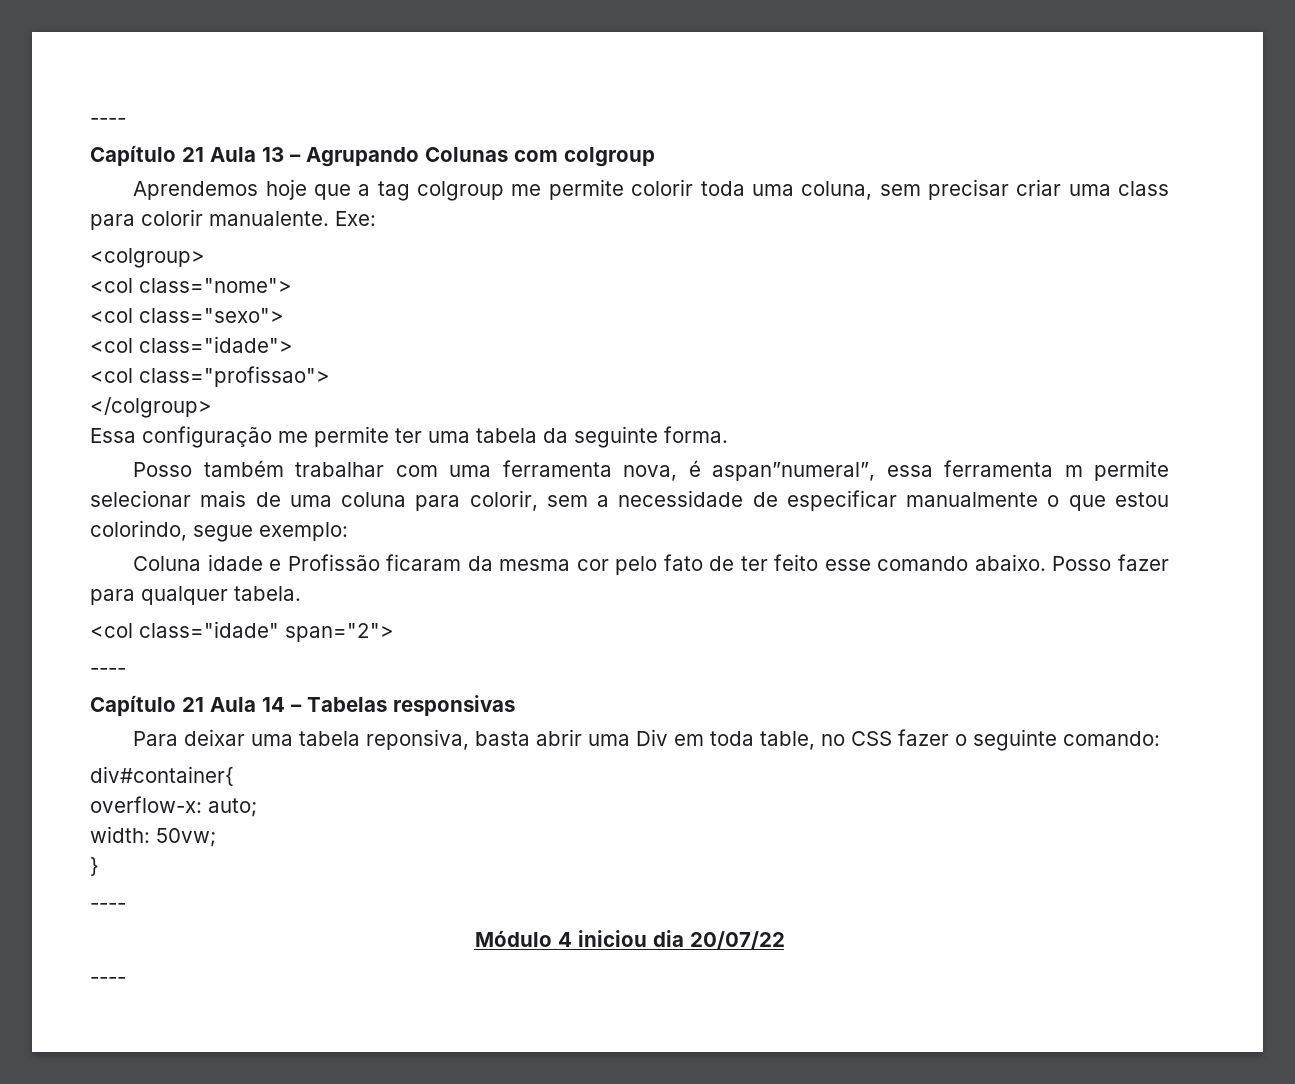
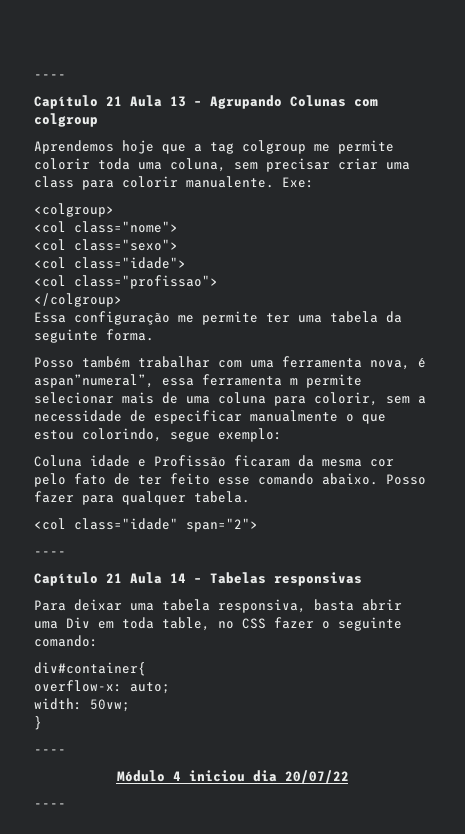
[366,729,470,750] reponsiva, -> [218,599,306,613] responsiva,

